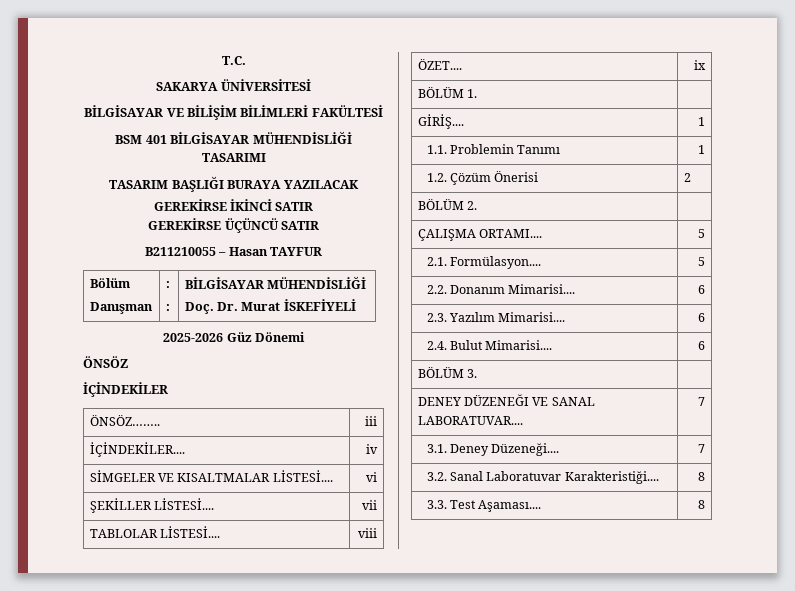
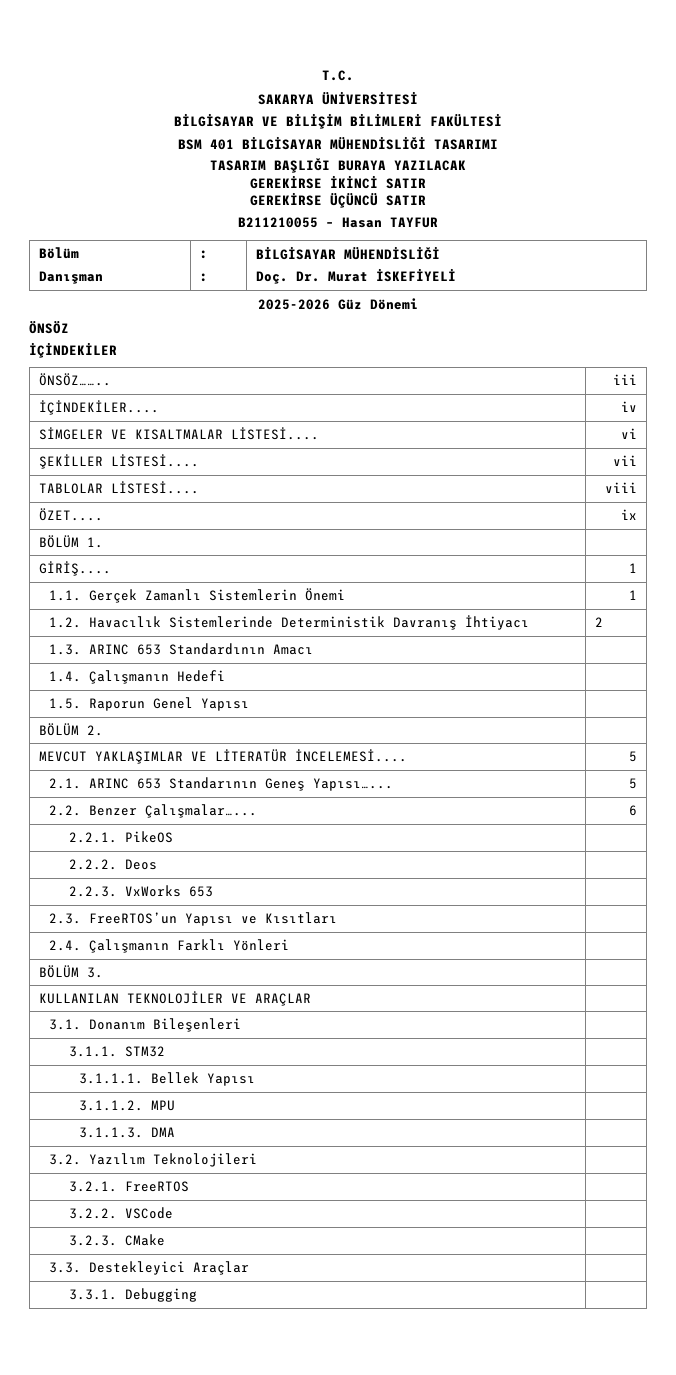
[449,144,561,154] [698,145,706,154] [426,171,539,185] [683,173,691,182] [417,199,477,210] [417,229,542,241] [698,229,706,238] [426,256,541,269] Problemin Tanımı | 1 // 1.2. Çözüm Önerisi | 2 // BÖLÜM 2. | // ÇALIŞMA ORTAMI.... | 5 // 2.1. Formülasyon.... -> [89,588,346,603] [628,590,637,600] [49,615,530,630] [595,617,604,627] [49,643,314,655] [49,670,226,684] [49,697,250,711] [39,723,104,736] [39,749,408,764] [628,751,637,762] [49,777,394,791] Gerçek Zamanlı Sistemlerin Önemi | 1 // 1.2. Havacılık Sistemlerinde Deterministik Davranış İhtiyacı | 2 // 1.3. ARINC 653 Standardının Amacı | // 1.4. Çalışmanın Hedefi | // 1.5. Raporun Genel Yapısı | // BÖLÜM 2. | // MEVCUT YAKLAŞIMLAR VE LİTERATÜR İNCELEMESİ.... | 5 // 2.1. ARINC 653 Standarının Geneş Yapısı…...
[449,284,576,294] [698,285,706,294] [426,312,566,322] [698,313,706,322] [426,340,553,350] [698,341,706,350] [417,367,477,378] [417,394,595,406] [417,416,523,425] [698,397,706,406] [426,443,560,456] [698,444,706,453] [426,471,659,484] [698,472,706,481] [426,500,542,512] [698,500,706,509] Donanım Mimarisi.... | 6 // 2.3. Yazılım Mimarisi.... | 6 // 2.4. Bulut Mimarisi.... | 6 // BÖLÜM 3. | // DENEY DÜZENEĞI VE SANAL LABORATUVAR.... | 7 // 3.1. Deney Düzeneği.... | 7 // 3.2. Sanal Laboratuvar Karakteristiği.... | 8 // 3.3. Test Aşaması.... | 8 -> [89,804,258,818] [628,805,637,816] [69,831,174,843] [69,859,158,870] [69,885,214,897] [49,912,338,926] [49,939,290,953] [39,965,104,978] [39,991,312,1006] [49,1018,242,1032] [69,1046,166,1057] [79,1072,256,1086] [79,1100,176,1111] [79,1127,176,1138] [49,1153,258,1167] [69,1181,190,1192] [69,1207,174,1219] [69,1234,166,1246] [49,1261,250,1275] [69,1288,198,1302] Benzer Çalışmalar…... | 6 // 2.2.1. PikeOS | // 2.2.2. Deos | // 2.2.3. VxWorks 653 | // 2.3. FreeRTOS’un Yapısı ve Kısıtları | // 2.4. Çalışmanın Farklı Yönleri | // BÖLÜM 3. | // KULLANILAN TEKNOLOJİLER VE ARAÇLAR | // 3.1. Donanım Bileşenleri | // 3.1.1. STM32 | // 3.1.1.1. Bellek Yapısı | // 3.1.1.2. MPU | // 3.1.1.3. DMA | // 3.2. Yazılım Teknolojileri | // 3.2.1. FreeRTOS | // 3.2.2. VSCode | // 3.2.3. CMake | // 3.3. Destekleyici Araçlar | // 3.3.1. Debugging |

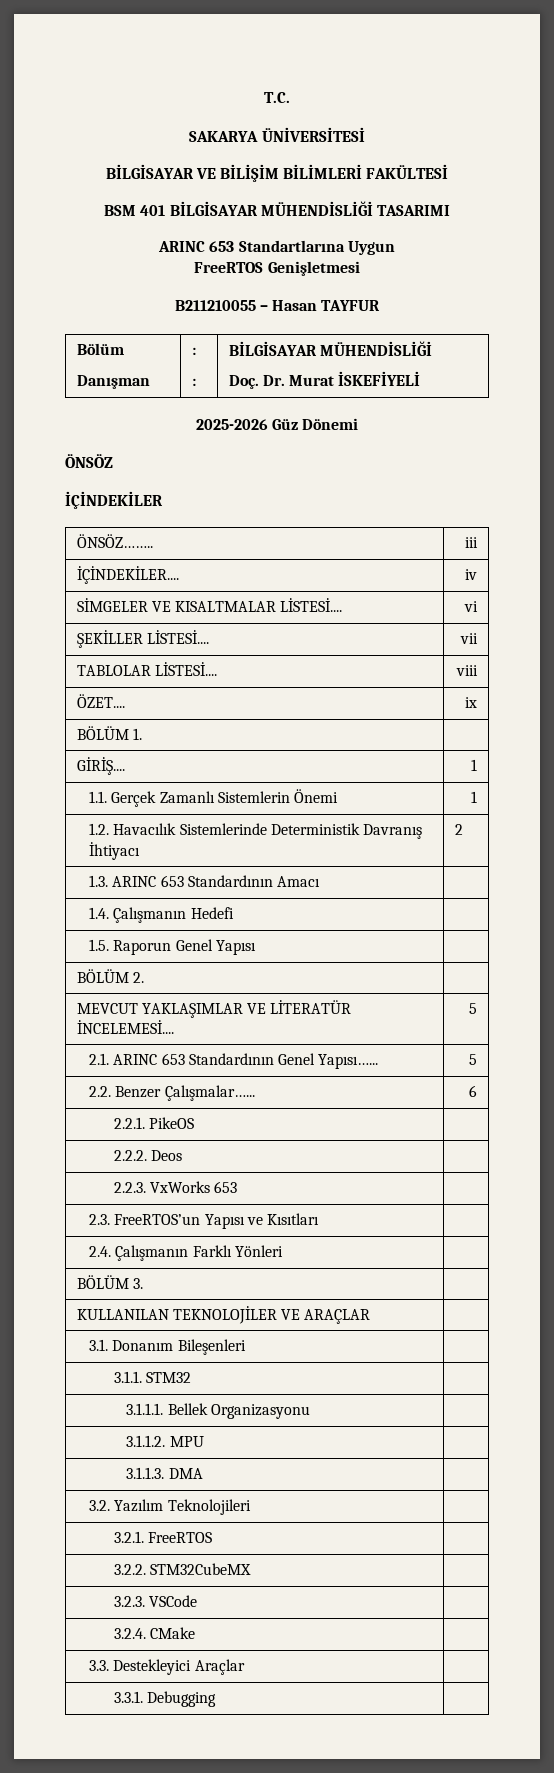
[210,158,466,173] [250,175,426,189] [250,192,426,208] TASARIM BAŞLIĞI BURAYA YAZILACAK // GEREKİRSE İKİNCİ SATIR // GEREKİRSE ÜÇÜNCÜ SATIR -> [158,240,395,255] [194,261,360,276] ARINC 653 Standartlarına Uygun // FreeRTOS Genişletmesi
[169,777,306,791] Standarının Geneş -> [188,1053,315,1065] Standardının Genel
[207,1073,256,1086] Yapısı -> [210,1404,310,1419] Organizasyonu
(118, 1213) none -> [150,1563,252,1575] [113,1596,145,1607] STM32CubeMX | // 3.2.3.
[69,1235,118,1246] 3.2.3. -> [113,1628,146,1639] 3.2.4.

